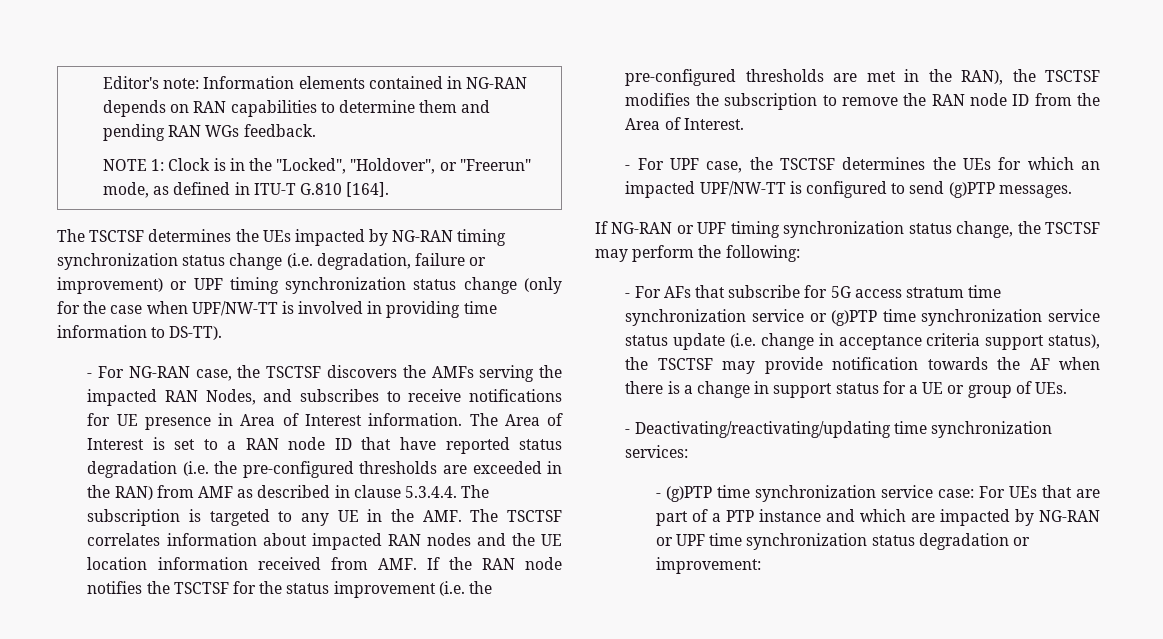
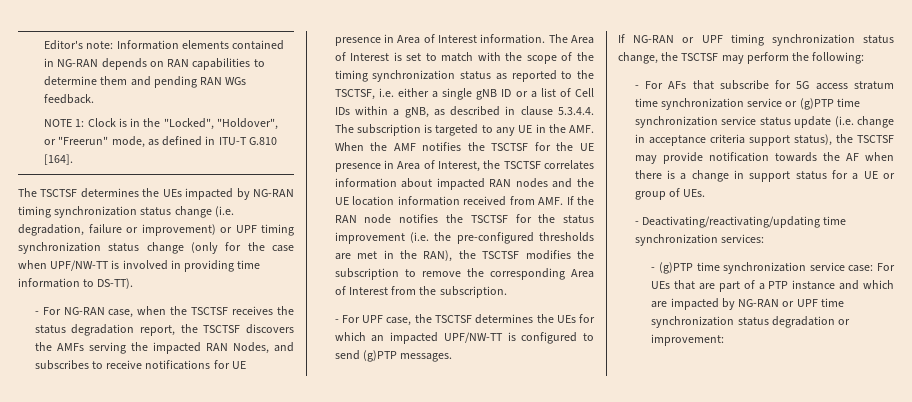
(232, 375) none -> [137,306,294,315] [34,324,176,336] when the TSCTSF receives the status degradation report,
[227,437,562,454] [87,461,562,478] [87,485,234,500] a RAN node ID that have reported status degradation (i.e. the pre-configured thresholds are exceeded in the RAN) from AMF -> [441,52,594,64] [334,70,594,82] [334,88,594,100] [334,106,429,118] match with the scope of the timing synchronization status as reported to the TSCTSF, i.e. either a single gNB ID or a list of Cell IDs within a gNB,
[470,509,499,522] The -> [334,142,594,151] [334,160,501,172] When the AMF notifies the TSCTSF for the UE presence in Area of Interest, the
[931,93,1100,106] [625,117,744,130] RAN node ID from the Area of Interest. -> [489,268,594,280] [334,286,507,298] corresponding Area of Interest from the subscription.

